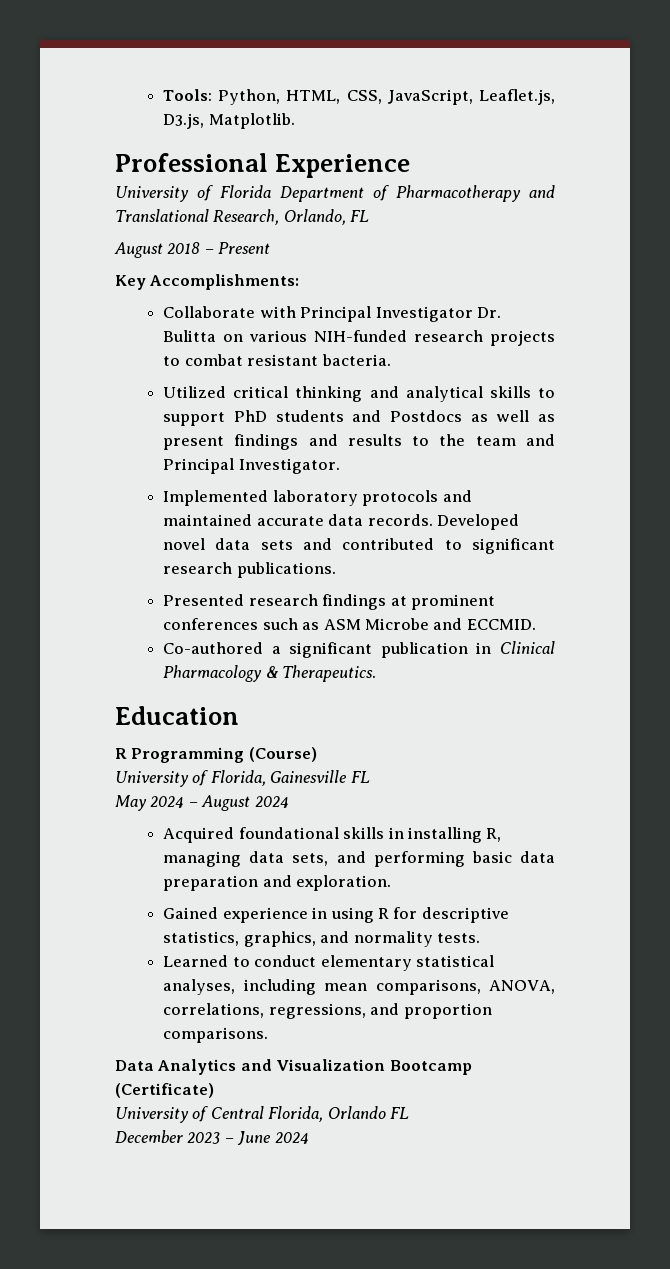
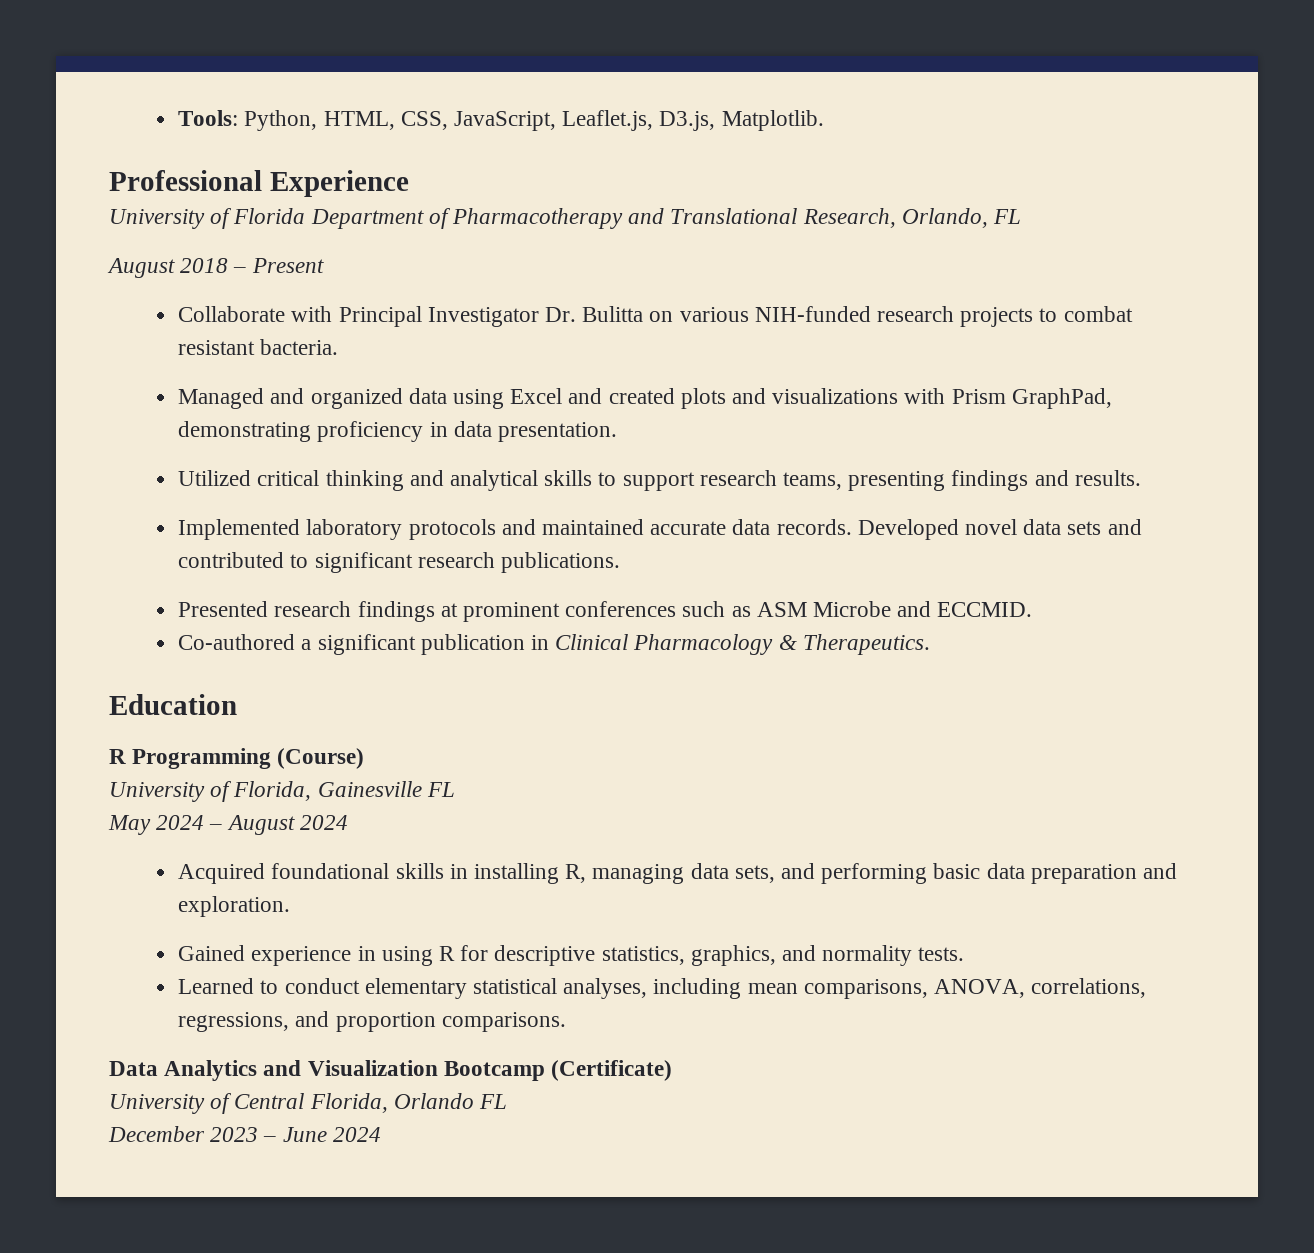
[115,274,300,290] // Key Accomplishments: -> (324, 265) none
(391, 360) none -> [178,388,1112,409] [178,421,617,442] // Managed and organized data using Excel and created plots and visualizations with Prism GraphPad, demonstrating proficiency in data presentation.
[233,410,555,422] [163,434,555,450] [163,458,340,474] PhD students and Postdocs as well as present findings and results to the team and Principal Investigator. -> [699,470,1141,491] research teams, presenting findings and results.

